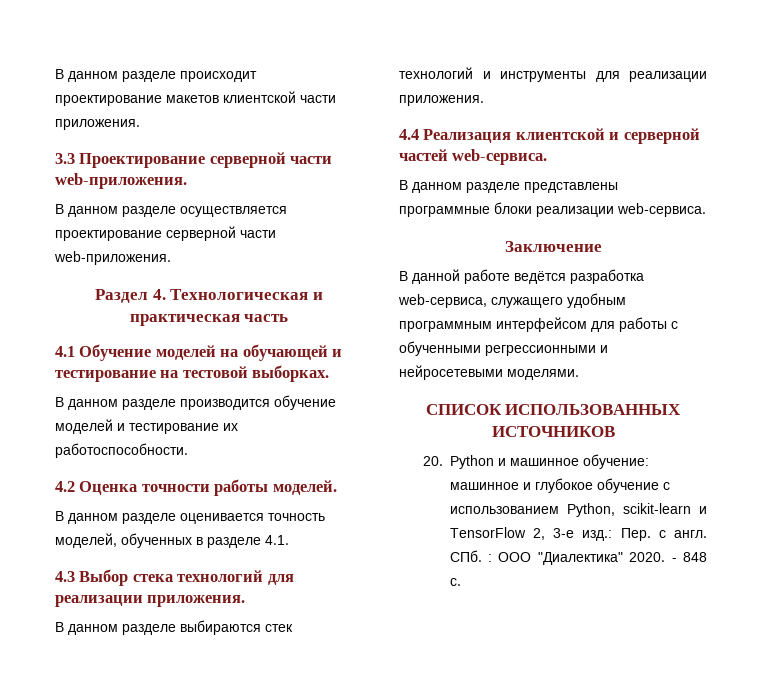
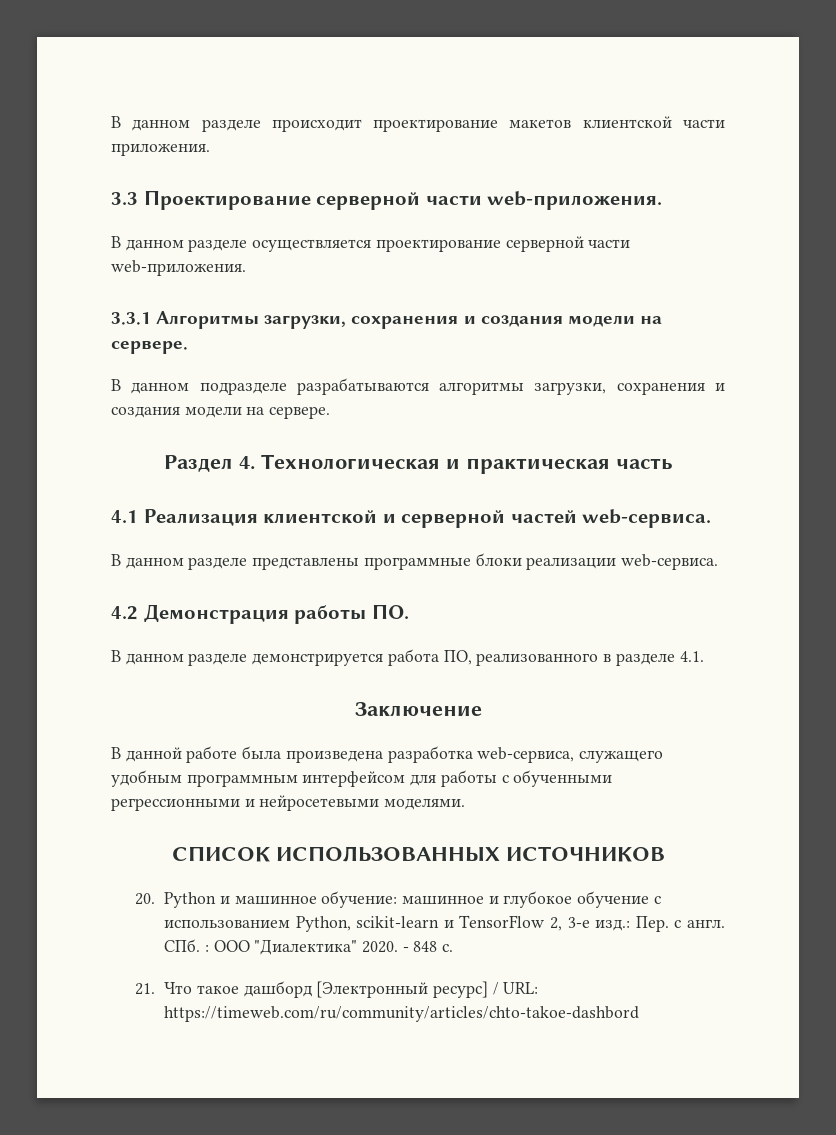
(171, 258) none -> [111,311,662,329] [111,340,188,354] [111,378,726,395] [111,406,331,419] // 3.3.1 Алгоритмы загрузки, сохранения и создания модели на сервере. // В данном подразделе разрабатываются алгоритмы загрузки, сохранения и создания модели на сервере.
[79,344,343,361] [55,365,330,382] [55,395,336,410] [55,419,238,434] [55,443,188,458] [55,479,337,496] [55,511,325,524] [55,533,289,548] [55,569,294,586] [55,595,246,607] [55,620,293,635] [399,67,707,82] [399,95,484,106] [399,129,419,140] Обучение моделей на обучающей и тестирование на тестовой выборках. // В данном разделе производится обучение моделей и тестирование их работоспособности. // 4.2 Оценка точности работы моделей. // В данном разделе оценивается точность моделей, обученных в разделе 4.1. // 4.3 Выбор стека технологий для реализации приложения. // В данном разделе выбираются стек технологий и инструменты для реализации приложения. // 4.4 -> (138, 516) none
(706, 210) none -> [111,604,409,624] [111,649,704,666] // 4.2 Демонстрация работы ПО. // В данном разделе демонстрируется работа ПО, реализованного в разделе 4.1.
[514,271,566,284] ведётся -> [242,746,383,763] была произведена
(461, 582) none -> [135,981,539,998] [164,1006,640,1022] // 21. Что такое дашборд [Электронный ресурс] / URL: https://timeweb.com/ru/community/articles/chto-takoe-dashbord

